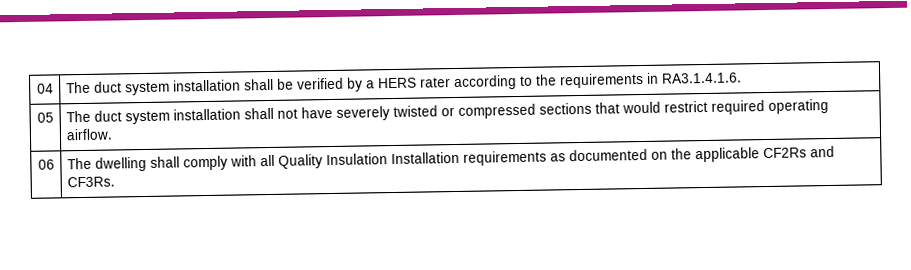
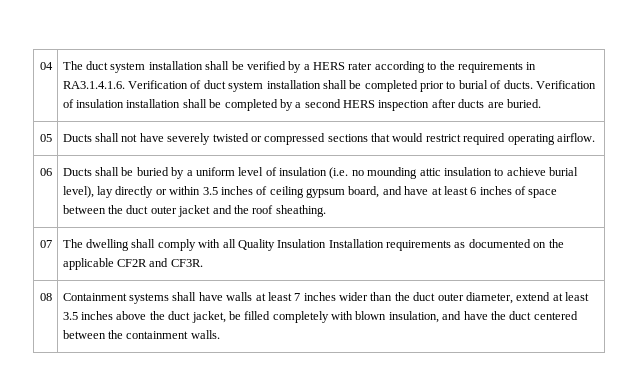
[36,112,54,123] [65,108,241,125] // 05 | The duct system installation -> [127,80,596,92] [62,99,541,111] [39,134,52,142] [62,134,92,142] Verification of duct system installation shall be completed prior to burial of ducts. Verification of insulation installation shall be completed by a second HERS inspection after ducts are buried. // 05 | Ducts
(55, 164) none -> [62,167,578,179] [62,186,558,198] [62,205,326,217] [39,240,52,248] | Ducts shall be buried by a uniform level of insulation (i.e. no mounding attic insulation to achieve burial level), lay directly or within 3.5 inches of ceiling gypsum board, and have at least 6 inches of space between the duct outer jacket and the roof sheathing. // 07
[762,145,835,159] [66,176,115,188] CF2Rs and CF3Rs. -> [116,258,203,267] [39,293,52,301] [62,292,589,304] [62,311,578,323] [62,330,220,339] CF2R and CF3R. // 08 | Containment systems shall have walls at least 7 inches wider than the duct outer diameter, extend at least 3.5 inches above the duct jacket, be filled completely with blown insulation, and have the duct centered between the containment walls.

